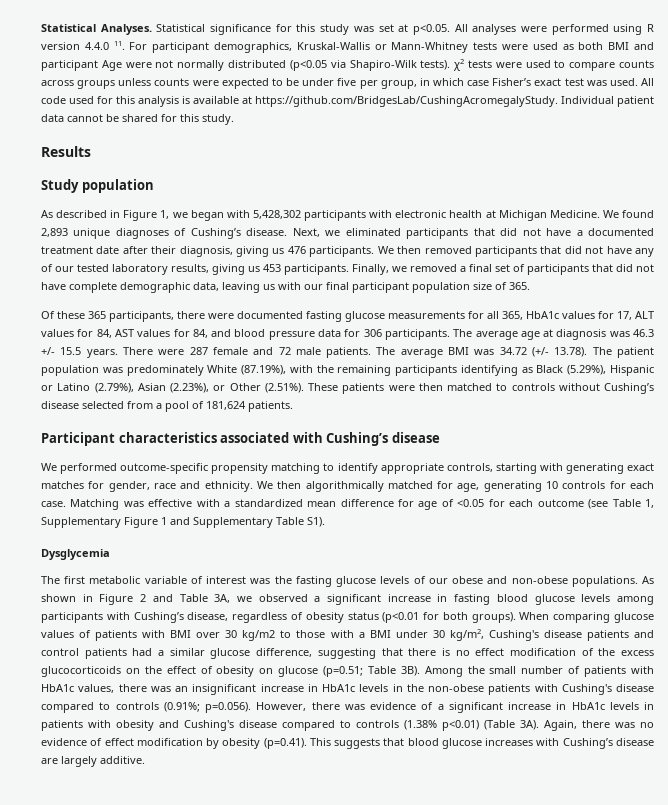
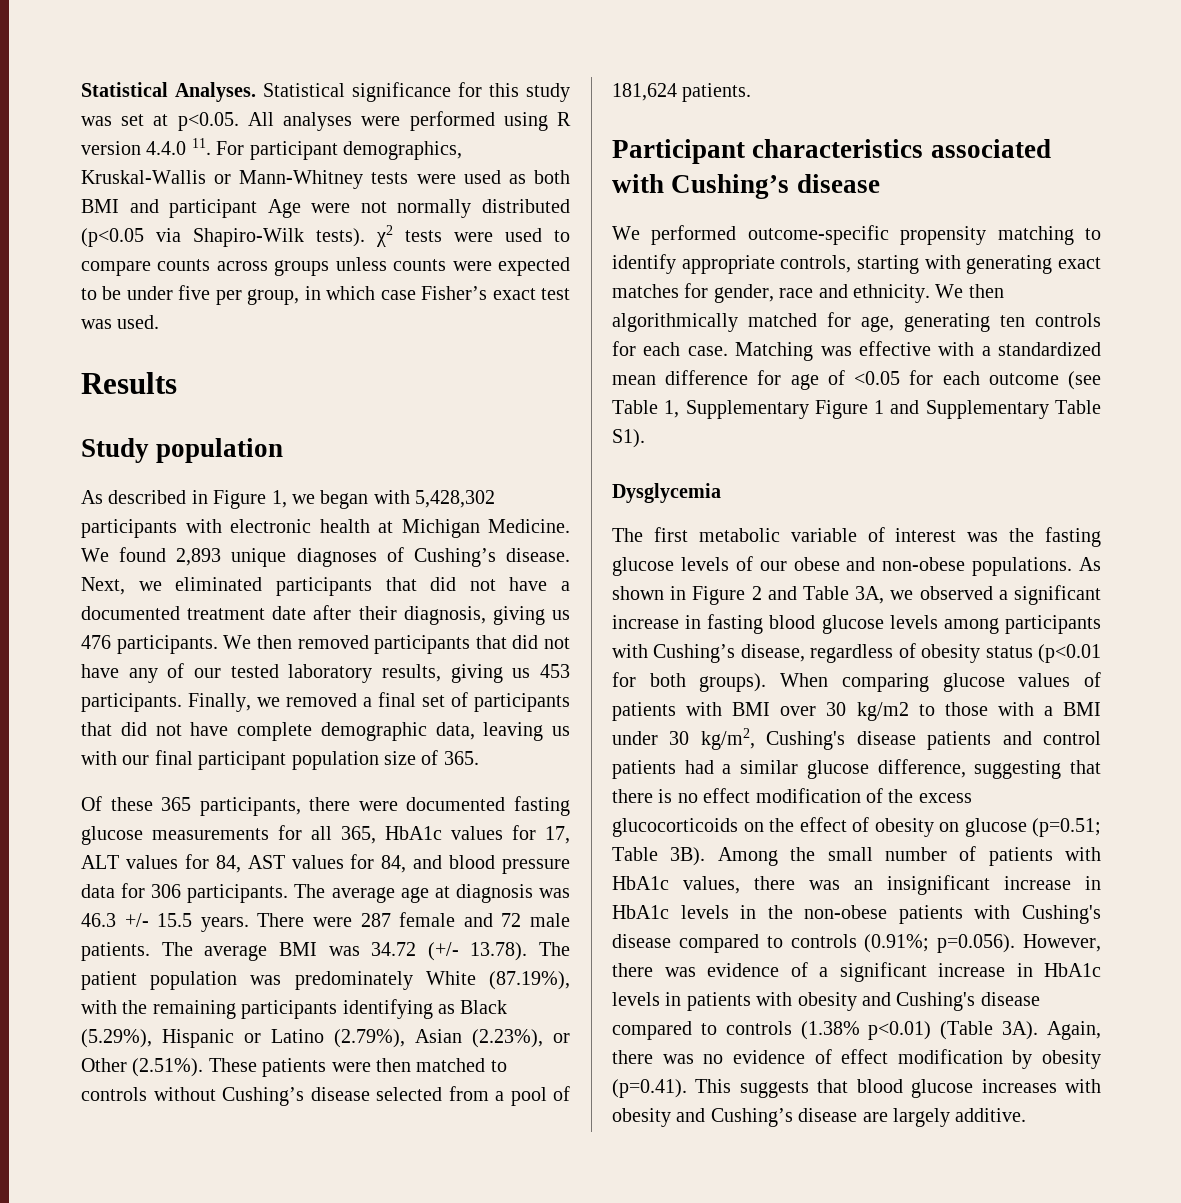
[640,78,654,86] [41,96,654,107] [41,114,234,125] All code used for this analysis is available at https://github.com/BridgesLab/CushingAcromegalyStudy. Individual patient data cannot be shared for this study. -> (160, 322) none
[546,481,559,489] 10 -> [1000,315,1025,327] ten
(560, 742) none -> [612,1108,706,1127] obesity and

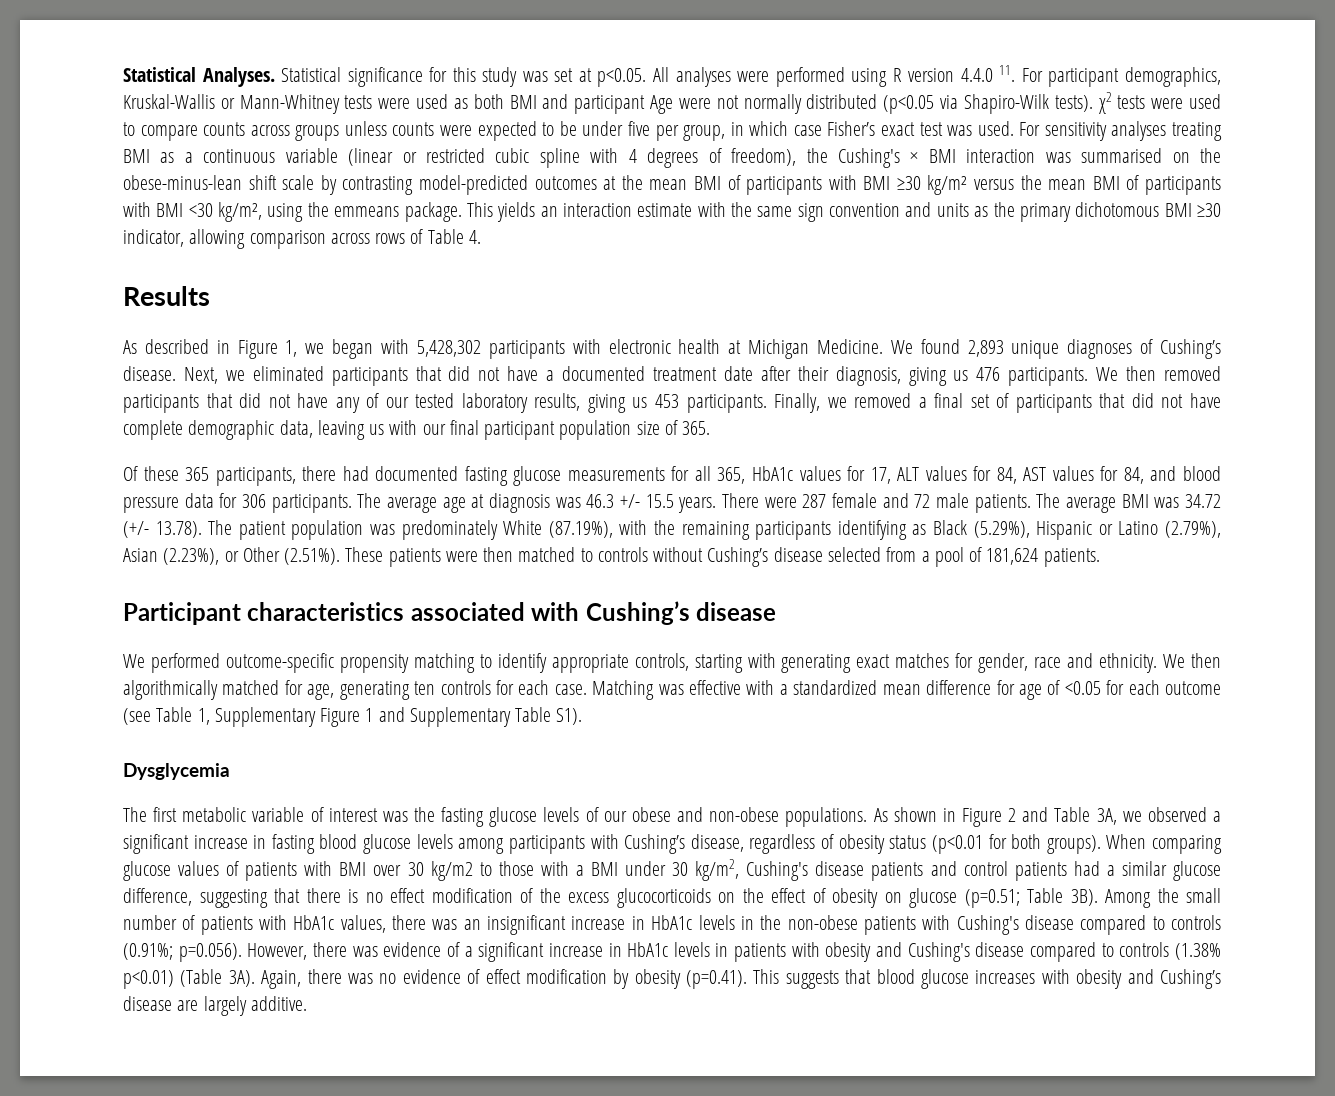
(160, 322) none -> [1019,121,1223,141] [123,148,1221,168] [123,175,1222,195] [123,202,1221,222] [123,229,481,249] For sensitivity analyses treating BMI as a continuous variable (linear or restricted cubic spline with 4 degrees of freedom), the Cushing's × BMI interaction was summarised on the obese-minus-lean shift scale by contrasting model-predicted outcomes at the mean BMI of participants with BMI ≥30 kg/m² versus the mean BMI of participants with BMI <30 kg/m², using the emmeans package. This yields an interaction estimate with the same sign convention and units as the primary dichotomous BMI ≥30 indicator, allowing comparison across rows of Table 4.
[81,438,284,463] // Study population -> (210, 296) none
[358,801,398,811] were -> [342,466,369,481] had

